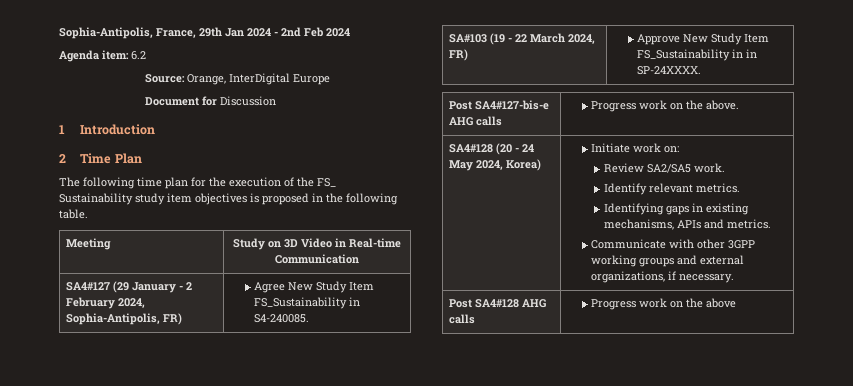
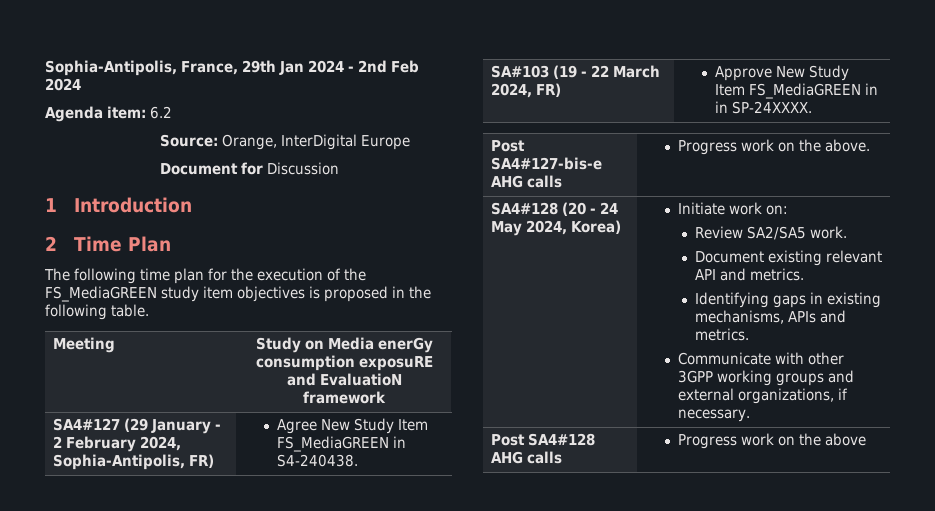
[317,178,336,187] [59,193,133,205] FS_ Sustainability -> [45,286,157,302] FS_MediaGREEN
[284,238,401,248] [275,254,359,264] 3D Video in Real-time Communication -> [327,337,433,353] [255,355,433,371] [286,373,402,386] [303,391,386,404] Media enerGy consumption exposuRE and EvaluatioN framework
[254,297,361,309] [254,314,310,323] FS_Sustainability in S4-240085. -> [276,436,406,452] [276,454,358,467] FS_MediaGREEN in S4-240438.
[637,49,731,61] FS_Sustainability -> [748,83,861,99] FS_MediaGREEN
[604,183,694,195] Identify relevant -> [695,250,883,266] [695,268,747,281] Document existing relevant API and

